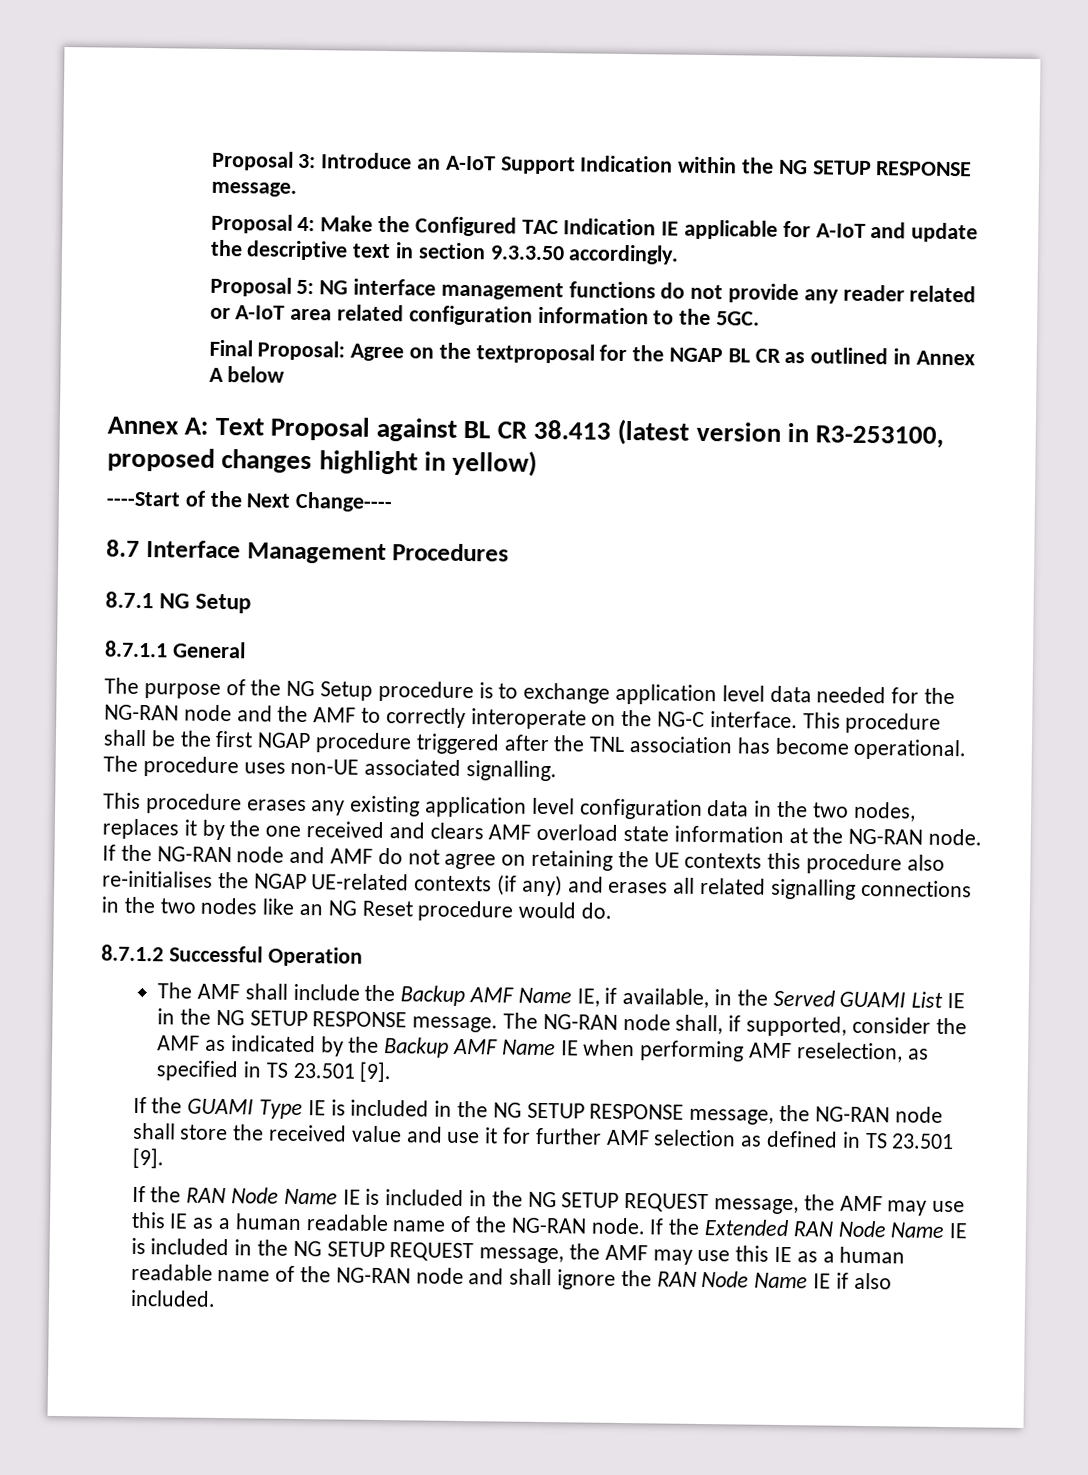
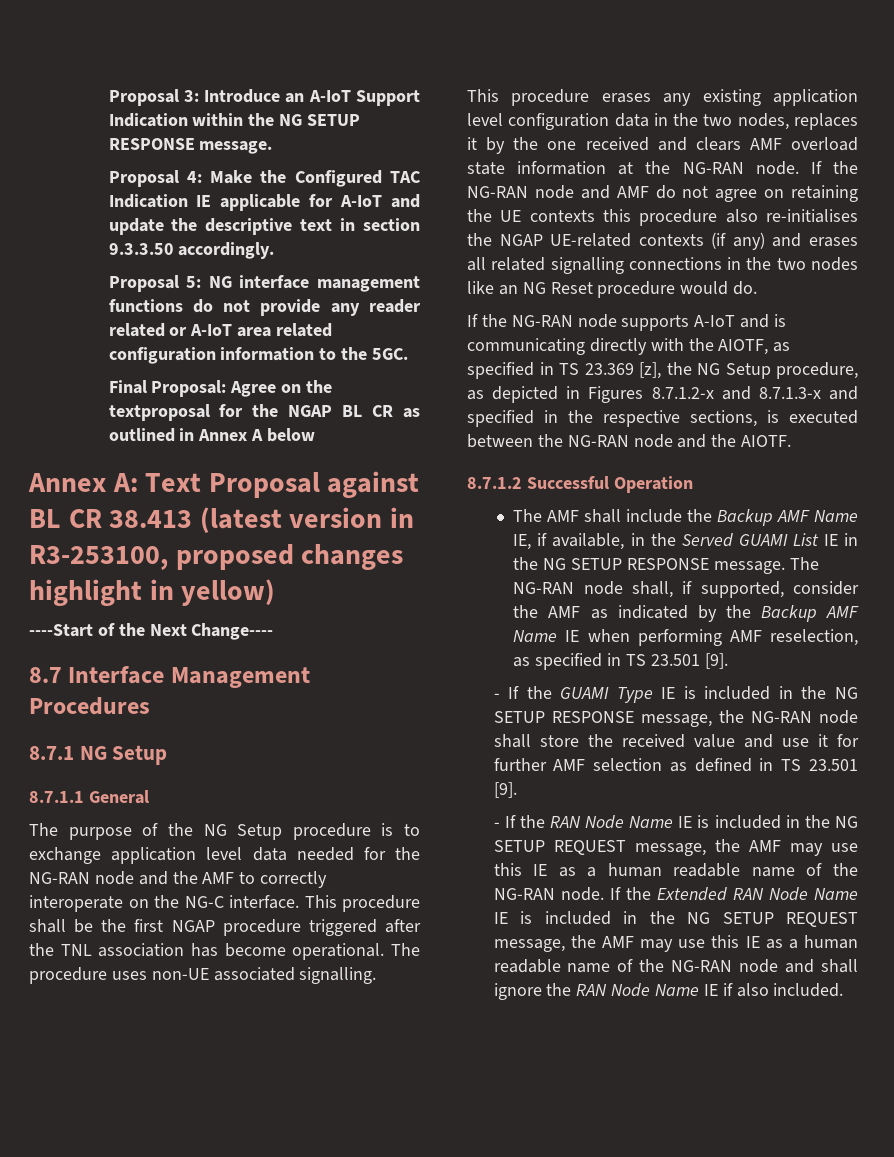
(613, 910) none -> [467,314,787,331] [467,338,791,355] [467,362,858,379] [467,386,858,403] [467,410,858,427] [467,434,792,448] // If the NG-RAN node supports A-IoT and is communicating directly with the AIOTF, as specified in TS 23.369 [z], the NG Setup procedure, as depicted in Figures 8.7.1.2-x and 8.7.1.3-x and specified in the respective sections, is executed between the NG-RAN node and the AIOTF.
(392, 1072) none -> [493,693,500,699] -
(164, 1158) none -> [493,822,500,828] -

